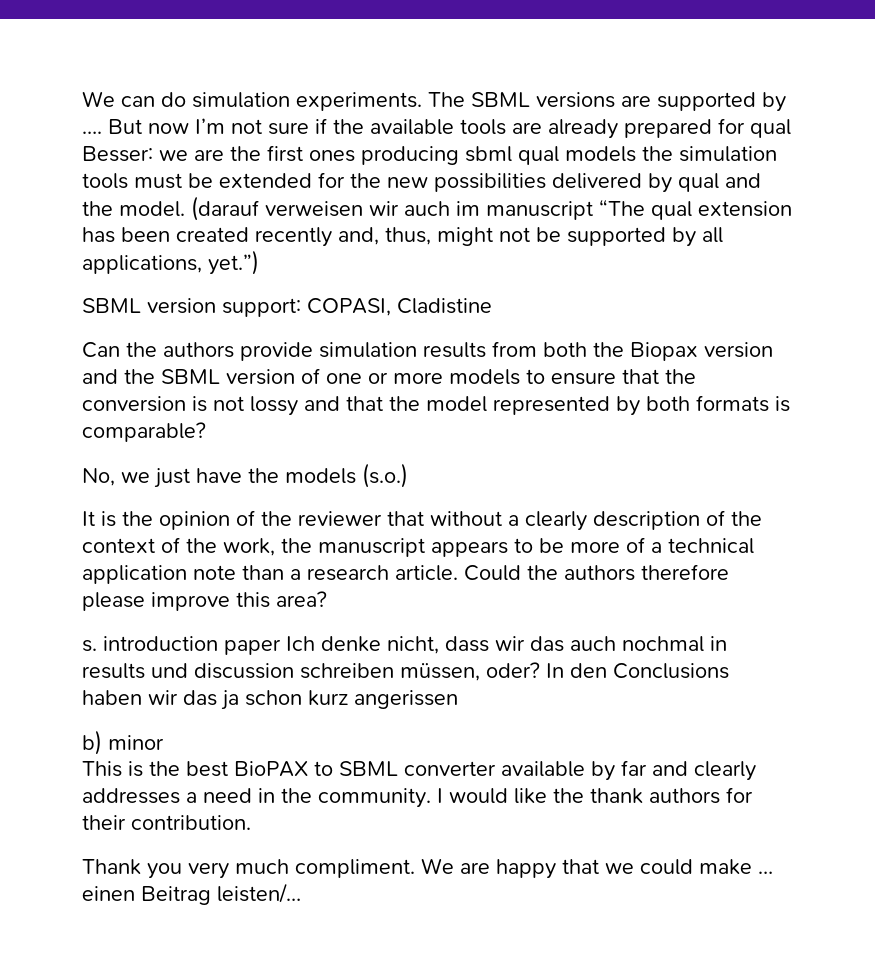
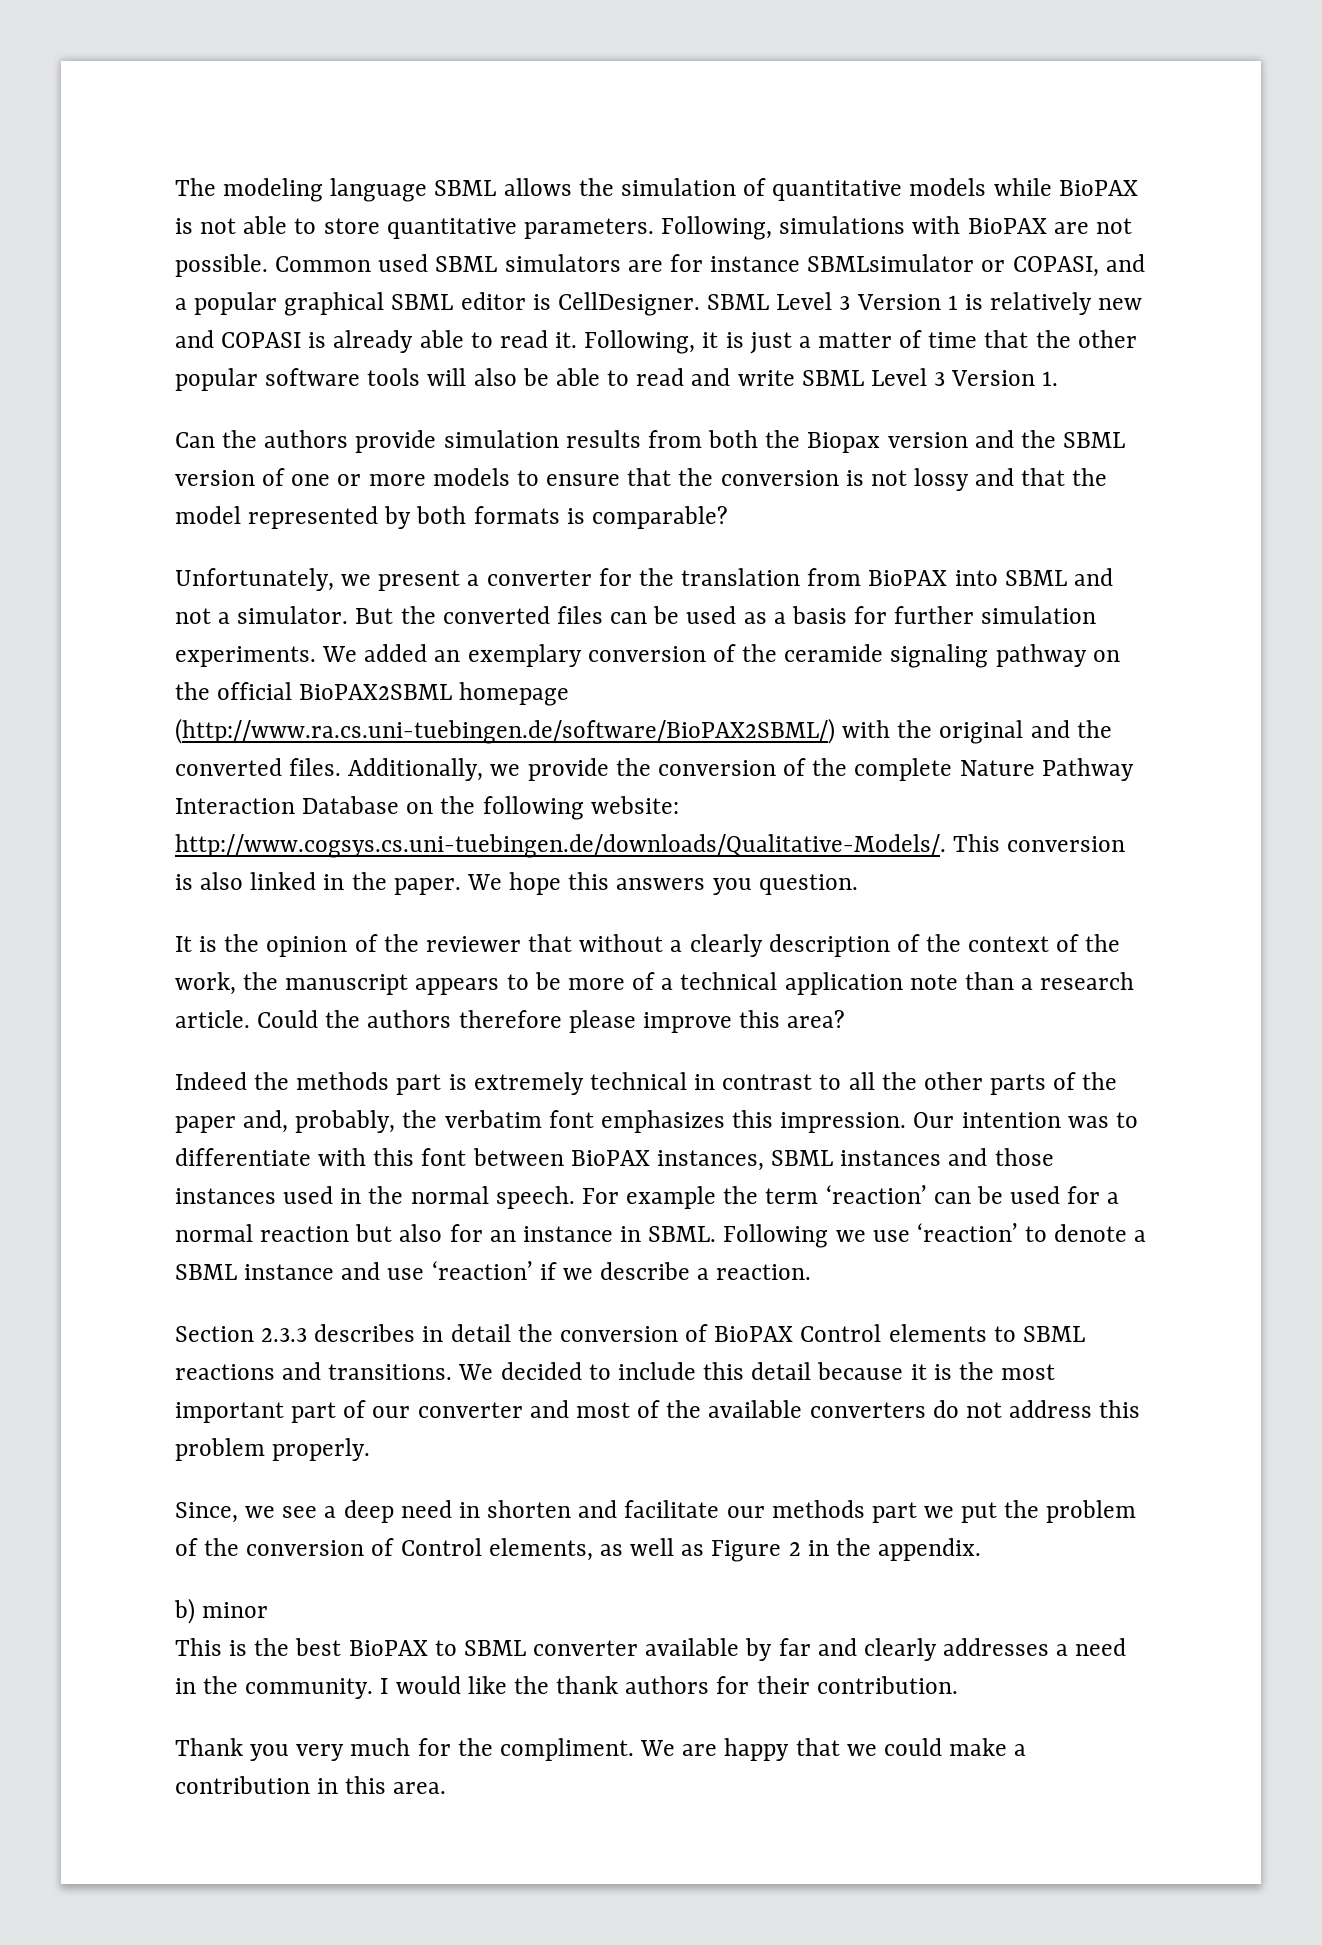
[82,91,786,112] [82,118,791,139] [82,145,777,165] [82,172,761,193] [82,196,792,221] [82,227,723,247] [82,250,259,275] [82,298,492,317] We can do simulation experiments. The SBML versions are supported by …. But now I’m not sure if the available tools are already prepared for qual Besser: we are the first ones producing sbml qual models the simulation tools must be extended for the new possibilities delivered by qual and the model. (darauf verweisen wir auch im manuscript “The qual extension has been created recently and, thus, might not be supported by all applications, yet.”) // SBML version support: COPASI, Cladistine -> [175,178,1138,202] [175,216,1132,240] [175,254,1145,277] [175,292,1143,316] [175,330,1137,354] [175,368,1059,391] The modeling language SBML allows the simulation of quantitative models while BioPAX is not able to store quantitative parameters. Following, simulations with BioPAX are not possible. Common used SBML simulators are for instance SBMLsimulator or COPASI, and a popular graphical SBML editor is CellDesigner. SBML Level 3 Version 1 is relatively new and COPASI is already able to read it. Following, it is just a matter of time that the other popular software tools will also be able to read and write SBML Level 3 Version 1.
[82,463,408,488] No, we just have the models (s.o.) -> [175,568,1113,591] [175,606,1097,624] [175,644,1120,668] [175,682,570,706] [175,718,1112,744] [175,758,1134,781] [175,796,679,820] [175,834,1126,858] [175,872,858,895] Unfortunately, we present a converter for the translation from BioPAX into SBML and not a simulator. But the converted files can be used as a basis for further simulation experiments. We added an exemplary conversion of the ceramide signaling pathway on the official BioPAX2SBML homepage (http://www.ra.cs.uni-tuebingen.de/software/BioPAX2SBML/) with the original and the converted files. Additionally, we provide the conversion of the complete Nature Pathway Interaction Database on the following website: http://www.cogsys.cs.uni-tuebingen.de/downloads/Qualitative-Models/. This conversion is also linked in the paper. We hope this answers you question.
[82,636,727,655] [82,662,729,681] [82,690,458,710] s. introduction paper Ich denke nicht, dass wir das auch nochmal in results und discussion schreiben müssen, oder? In den Conclusions haben wir das ja schon kurz angerissen -> [175,1072,1118,1095] [175,1110,1138,1133] [175,1148,1054,1171] [175,1185,1120,1209] [175,1223,1147,1248] [175,1261,812,1280] [175,1324,1085,1342] [175,1362,1056,1380] [175,1400,1141,1423] [175,1438,371,1461] [175,1500,1137,1523] [175,1538,982,1562] Indeed the methods part is extremely technical in contrast to all the other parts of the paper and, probably, the verbatim font emphasizes this impression. Our intention was to differentiate with this font between BioPAX instances, SBML instances and those instances used in the normal speech. For example the term ‘reaction’ can be used for a normal reaction but also for an instance in SBML. Following we use ‘reaction’ to denote a SBML instance and use ‘reaction’ if we describe a reaction. // Section 2.3.3 describes in detail the conversion of BioPAX Control elements to SBML reactions and transitions. We decided to include this detail because it is the most important part of our converter and most of the available converters do not address this problem properly. // Since, we see a deep need in shorten and facilitate our methods part we put the problem of the conversion of Control elements, as well as Figure 2 in the appendix.
(289, 866) none -> [417,1738,493,1756] for the
[758,871,773,874] [82,883,301,905] … einen Beitrag leisten/… -> [1014,1744,1027,1756] [175,1776,447,1794] a contribution in this area.

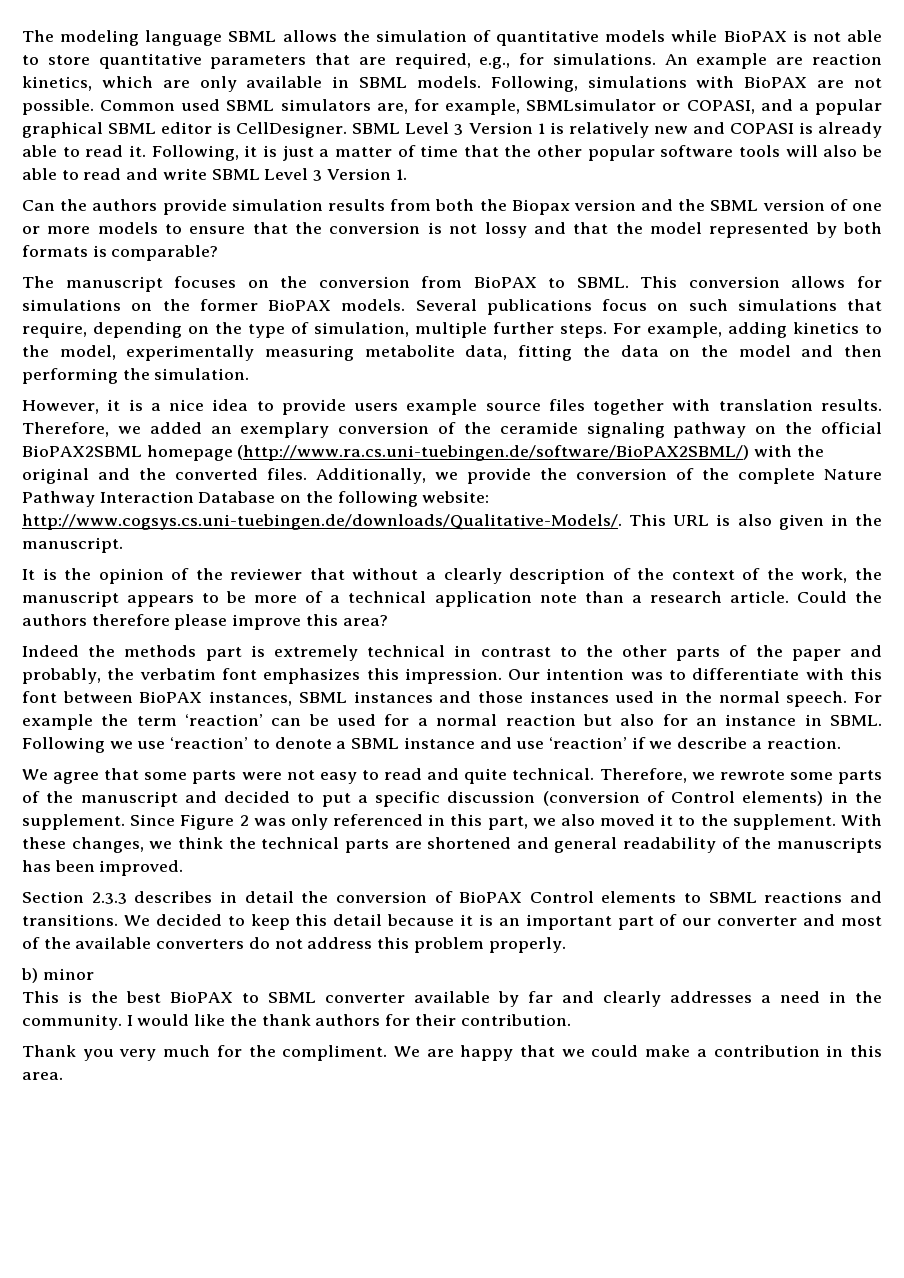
[523,218,654,239] parameters. -> [210,53,882,69] [22,76,481,92] parameters that are required, e.g., for simulations. An example are reaction kinetics, which are only available in SBML models.
[627,254,801,272] are for instance -> [376,99,521,115] are, for example,
[175,568,1113,591] [175,606,1097,624] [175,646,358,667] Unfortunately, we present a converter for the translation from BioPAX into SBML and not a simulator. But the converted files can be used as a basis for further simulation experiments. We -> [22,276,882,292] [22,299,883,315] [22,322,882,338] [22,345,883,361] [22,368,250,384] [22,399,882,415] [22,422,141,437] The manuscript focuses on the conversion from BioPAX to SBML. This conversion allows for simulations on the former BioPAX models. Several publications focus on such simulations that require, depending on the type of simulation, multiple further steps. For example, adding kinetics to the model, experimentally measuring metabolite data, fitting the data on the model and then performing the simulation. // However, it is a nice idea to provide users example source files together with translation results. Therefore, we
[1007,836,1126,852] conversion -> [673,515,710,526] URL
[250,872,858,895] linked in the paper. We hope this answers you question. -> [778,514,883,530] [22,537,123,553] given in the manuscript.
[848,1072,875,1090] all -> (577, 652) none
[243,1110,289,1133] and, -> [850,645,882,657] and
(812, 1272) none -> [22,768,883,784] [22,791,882,807] [22,814,882,830] [22,837,882,853] [22,860,184,876] // We agree that some parts were not easy to read and quite technical. Therefore, we rewrote some parts of the manuscript and decided to put a specific discussion (conversion of Control elements) in the supplement. Since Figure 2 was only referenced in this part, we also moved it to the supplement. With these changes, we think the technical parts are shortened and general readability of the manuscripts has been improved.
[617,1362,696,1380] include -> [250,914,290,930] keep
[958,1362,1056,1380] the most -> [498,918,520,926] an
[175,1500,1137,1523] [175,1538,982,1562] // Since, we see a deep need in shorten and facilitate our methods part we put the problem of the conversion of Control elements, as well as Figure 2 in the appendix. -> (566, 945) none

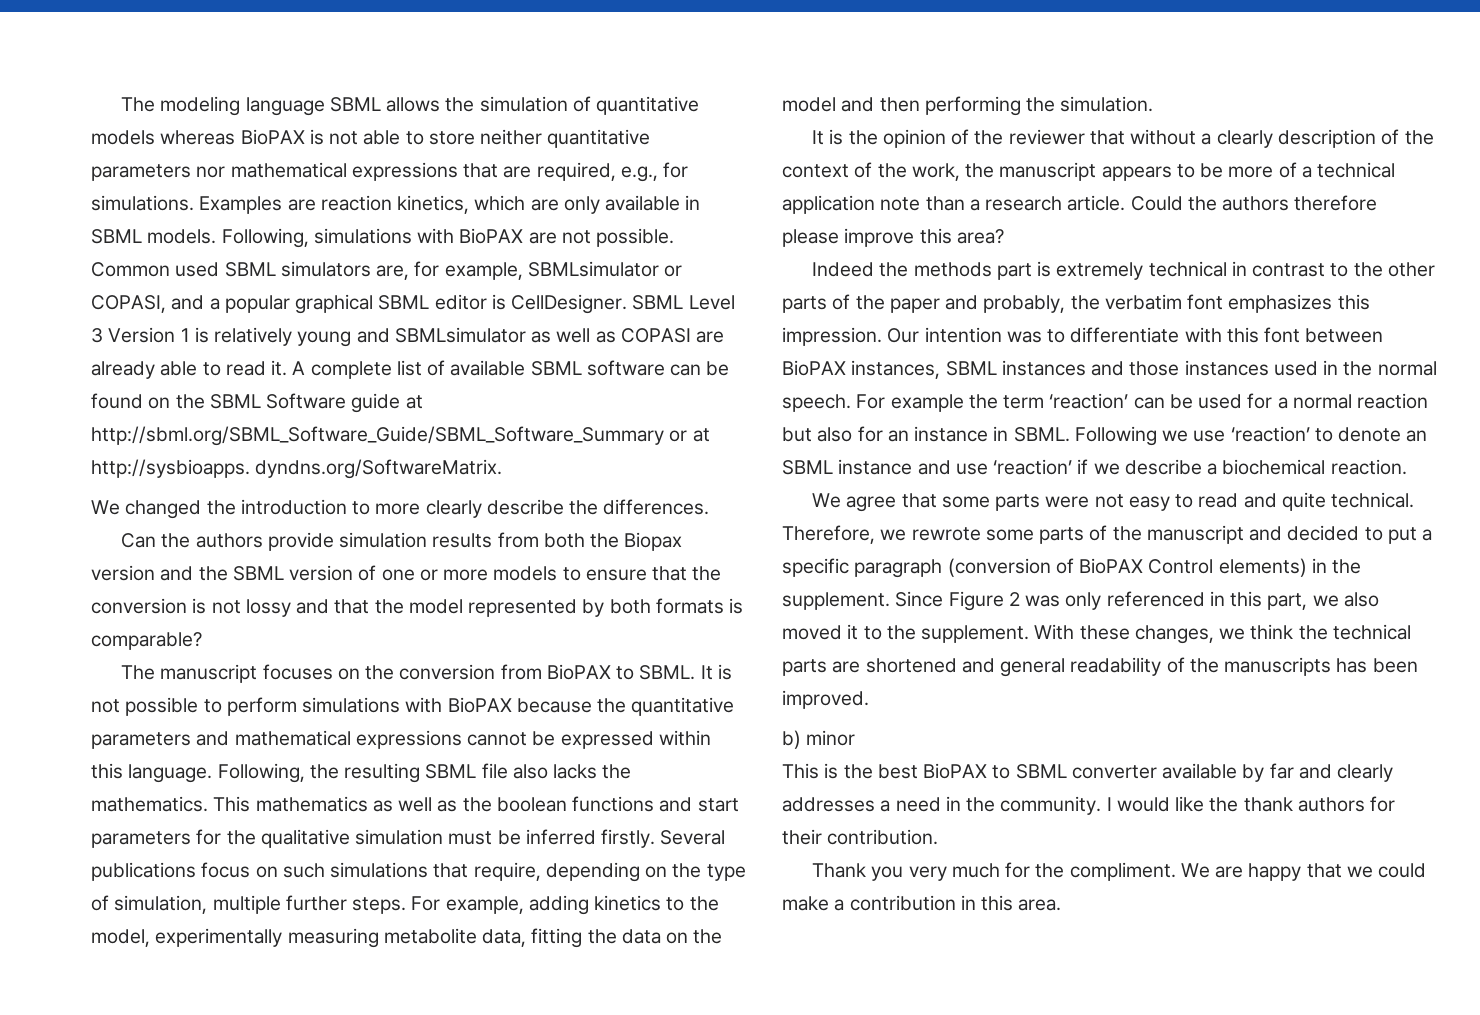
[671,30,718,42] while -> [160,130,236,145] whereas
[98,53,307,69] quantitative parameters -> [480,129,651,148] [91,162,458,181] neither quantitative parameters nor mathematical expressions
[664,53,768,69] An example -> [199,196,283,214] Examples
[653,122,813,134] new and COPASI is -> [297,327,725,347] young and SBMLsimulator as well as COPASI are
[151,145,882,161] [22,168,407,181] Following, it is just a matter of time that the other popular software tools will also be able to read and write SBML Level 3 Version 1. -> [292,360,730,379] [91,393,423,413] [91,426,710,446] [91,459,503,479] [91,499,710,519] A complete list of available SBML software can be found on the SBML Software guide at http://sbml.org/SBML_Software_Guide/SBML_Software_Summary or at http://sysbioapps. dyndns.org/SoftwareMatrix. // We changed the introduction to more clearly describe the differences.
[640,276,882,288] [22,299,406,311] This conversion allows for simulations on the former BioPAX models. -> [700,664,732,680] [91,697,735,716] [91,730,711,749] [91,763,632,783] [91,796,739,812] [91,829,656,848] It is not possible to perform simulations with BioPAX because the quantitative parameters and mathematical expressions cannot be expressed within this language. Following, the resulting SBML file also lacks the mathematics. This mathematics as well as the boolean functions and start parameters for the qualitative simulation must be inferred firstly.
[22,399,882,415] [22,422,882,438] [22,445,824,461] [22,468,882,484] [22,491,490,507] [22,514,883,530] [22,537,123,553] // However, it is a nice idea to provide users example source files together with translation results. Therefore, we added an exemplary conversion of the ceramide signaling pathway on the official BioPAX2SBML homepage (http://www.ra.cs.uni-tuebingen.de/software/BioPAX2SBML/) with the original and the converted files. Additionally, we provide the conversion of the complete Nature Pathway Interaction Database on the following website: http://www.cogsys.cs.uni-tuebingen.de/downloads/Qualitative-Models/. This URL is also given in the manuscript. -> (1154, 104) none
[336,741,347,749] a -> [1406,430,1428,442] an
(762, 745) none -> [1222,459,1326,475] biochemical
[447,791,536,803] discussion -> [854,559,943,578] paragraph
(665, 797) none -> [1079,558,1144,574] BioPAX
[22,891,882,904] [22,914,882,930] [22,937,566,953] // Section 2.3.3 describes in detail the conversion of BioPAX Control elements to SBML reactions and transitions. We decided to keep this detail because it is an important part of our converter and most of the available converters do not address this problem properly. -> (869, 699) none

